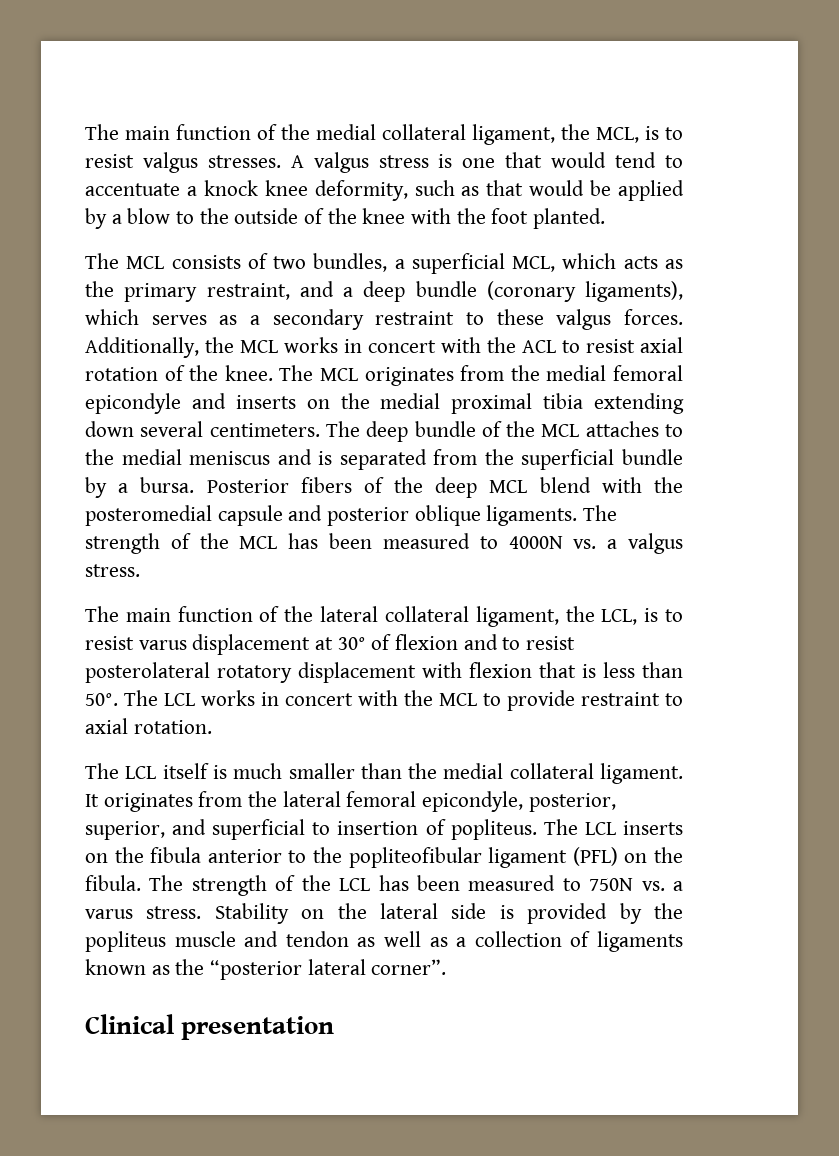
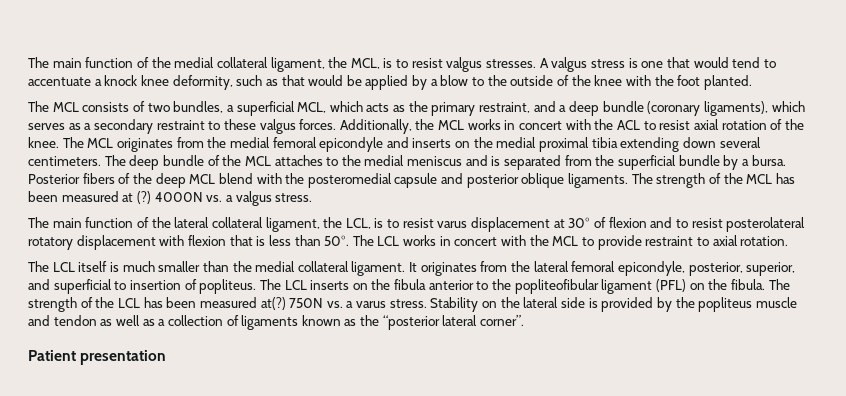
[479,536,498,549] to -> [122,191,151,204] at (?)
[562,878,581,891] to -> [260,297,286,310] at(?)
[85,1014,174,1034] Clinical -> [28,350,76,361] Patient

